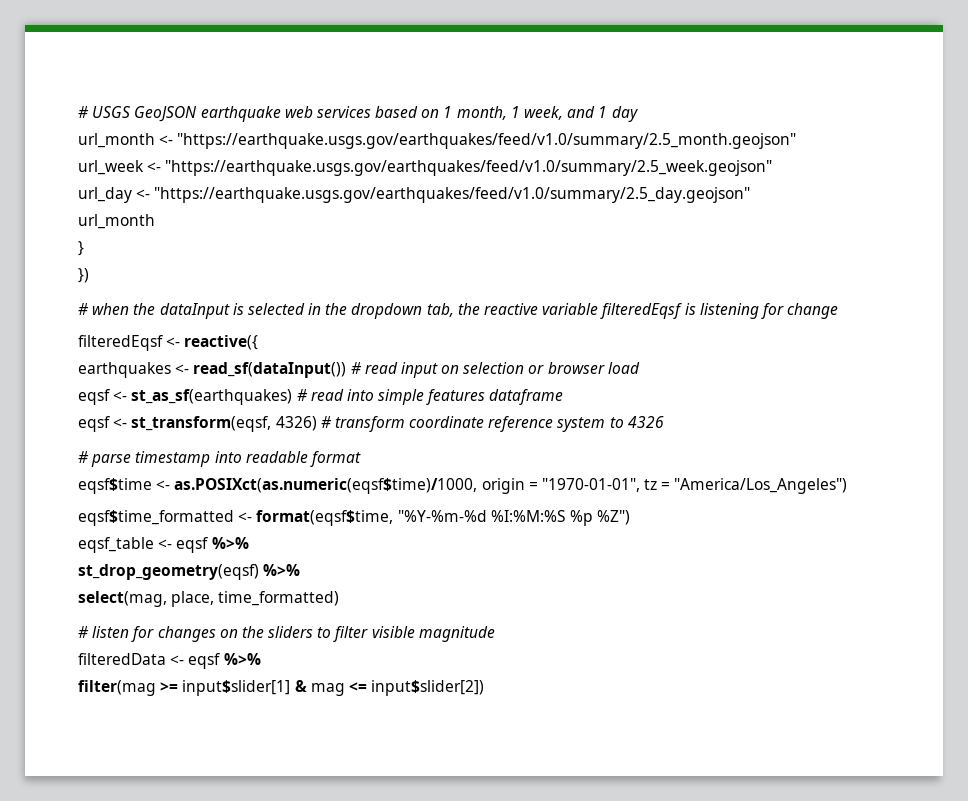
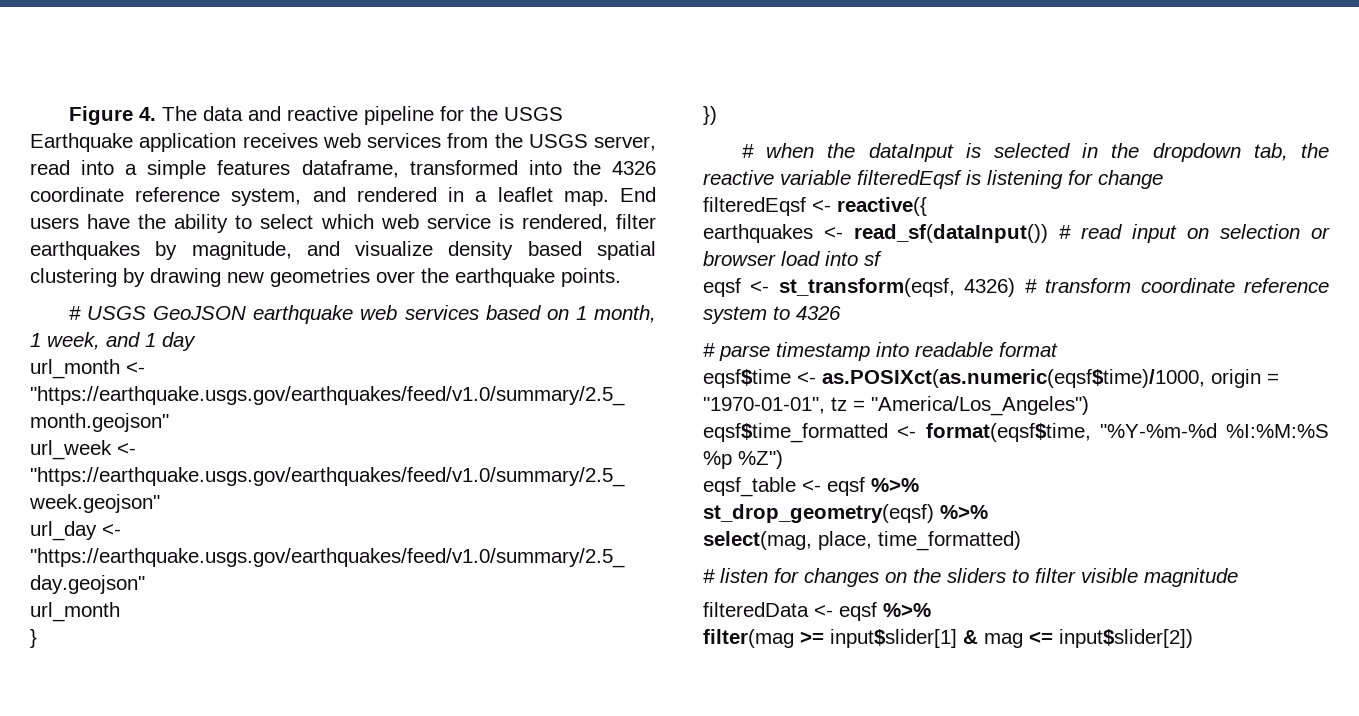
(78, 112) none -> [69,106,564,125] [30,133,656,152] [30,160,656,179] [30,187,656,206] [30,214,656,233] [30,241,656,260] [30,268,621,287] Figure 4. The data and reactive pipeline for the USGS Earthquake application receives web services from the USGS server, read into a simple features dataframe, transformed into the 4326 coordinate reference system, and rendered in a leaflet map. End users have the ability to select which web service is rendered, filter earthquakes by magnitude, and visualize density based spatial clustering by drawing new geometries over the earthquake points. //
[78,389,564,405] // eqsf <- st_as_sf(earthquakes) # read into simple features dataframe -> [825,251,882,266] into sf

